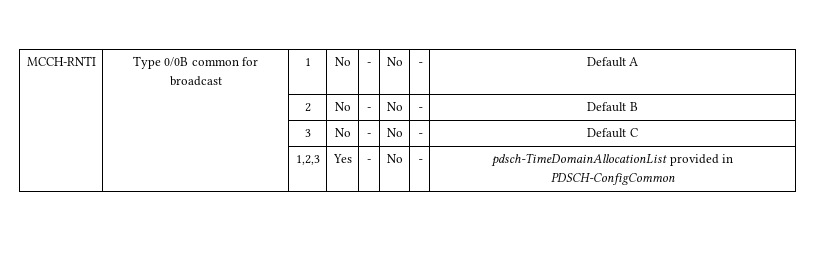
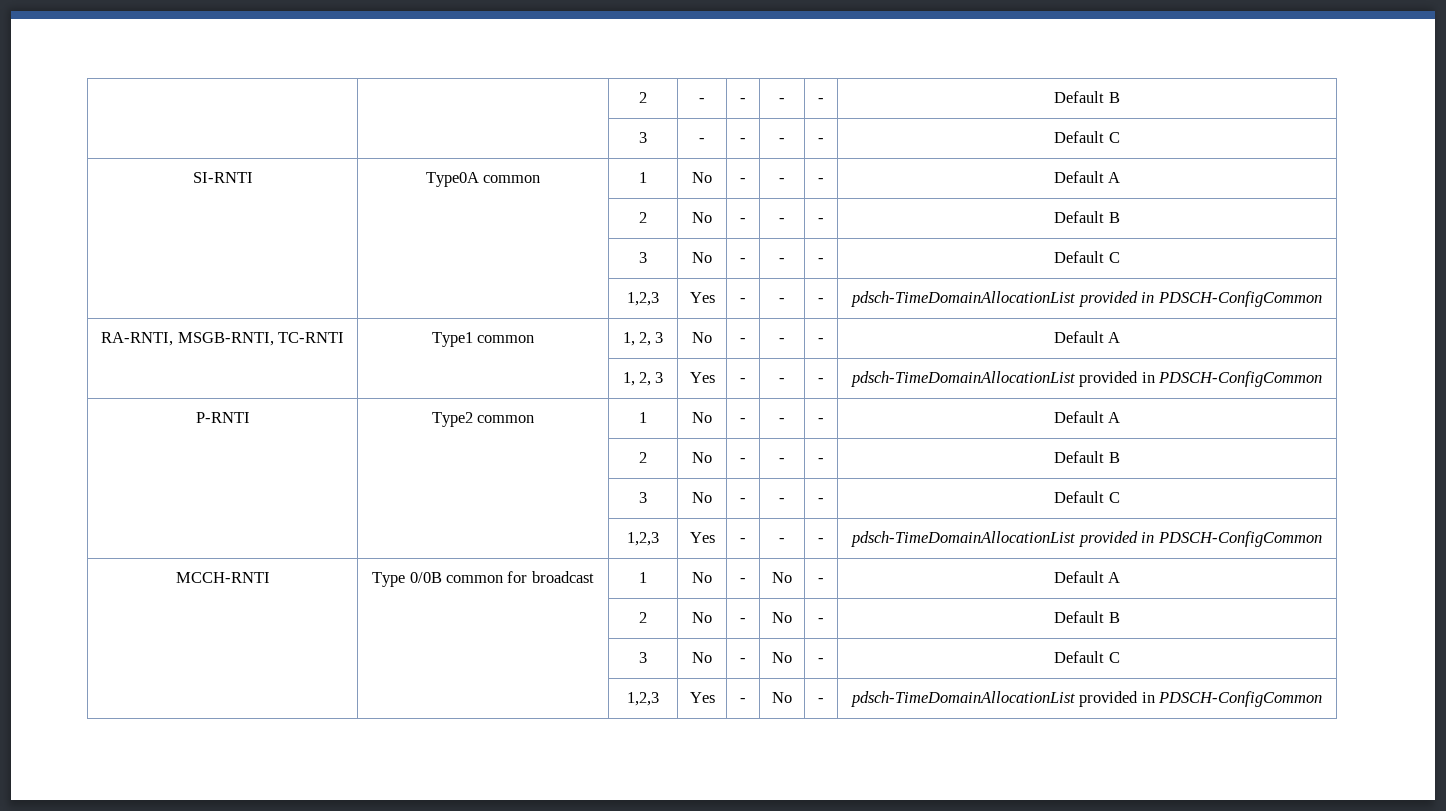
(26, 61) none -> [639,92,647,103] [699,98,705,103] [740,98,746,103] [779,98,785,103] [818,98,824,103] [1054,91,1120,103] [639,132,647,143] [699,138,705,143] [740,138,746,143] [779,138,785,143] [818,138,824,143] [1054,131,1120,143] [192,172,253,183] [425,172,541,187] [639,172,647,183] [692,172,712,183] [740,178,746,183] [779,178,785,183] [818,178,824,183] [1053,171,1121,183] [639,212,647,223] [692,212,712,223] [740,218,746,223] [779,218,785,223] [818,218,824,223] [1054,211,1120,223] [639,252,647,263] [692,252,712,263] [740,258,746,263] [779,258,785,263] [818,258,824,263] [1054,251,1120,263] [627,292,659,306] [689,292,715,303] [740,298,746,303] [779,298,785,303] [818,298,824,303] [851,291,1322,307] [101,332,344,346] [431,332,535,347] [622,332,664,346] [692,332,712,343] [740,338,746,343] [779,338,785,343] [818,338,824,343] [1053,331,1121,343] [622,372,664,386] [689,372,715,383] [740,378,746,383] [779,378,785,383] [818,378,824,383] [850,371,1323,387] [195,412,250,423] [431,412,535,427] [639,412,647,423] [692,412,712,423] [740,418,746,423] [779,418,785,423] [818,418,824,423] [1053,411,1121,423] [639,452,647,463] [692,452,712,463] [740,458,746,463] [779,458,785,463] [818,458,824,463] [1054,451,1120,463] [639,492,647,503] [692,492,712,503] [740,498,746,503] [779,498,785,503] [818,498,824,503] [1054,491,1120,503] [627,532,659,546] [689,532,715,543] [740,538,746,543] [779,538,785,543] [818,538,824,543] [851,531,1322,547] | | 2 | - | - | - | - | Default B // | | 3 | - | - | - | - | Default C // SI-RNTI | Type0A common | 1 | No | - | - | - | Default A // | | 2 | No | - | - | - | Default B // | | 3 | No | - | - | - | Default C // | | 1,2,3 | Yes | - | - | - | pdsch-TimeDomainAllocationList provided in PDSCH-ConfigCommon // RA-RNTI, MSGB-RNTI, TC-RNTI | Type1 common | 1, 2, 3 | No | - | - | - | Default A // | | 1, 2, 3 | Yes | - | - | - | pdsch-TimeDomainAllocationList provided in PDSCH-ConfigCommon // P-RNTI | Type2 common | 1 | No | - | - | - | Default A // | | 2 | No | - | - | - | Default B // | | 3 | No | - | - | - | Default C // | | 1,2,3 | Yes | - | - | - | pdsch-TimeDomainAllocationList provided in PDSCH-ConfigCommon //

